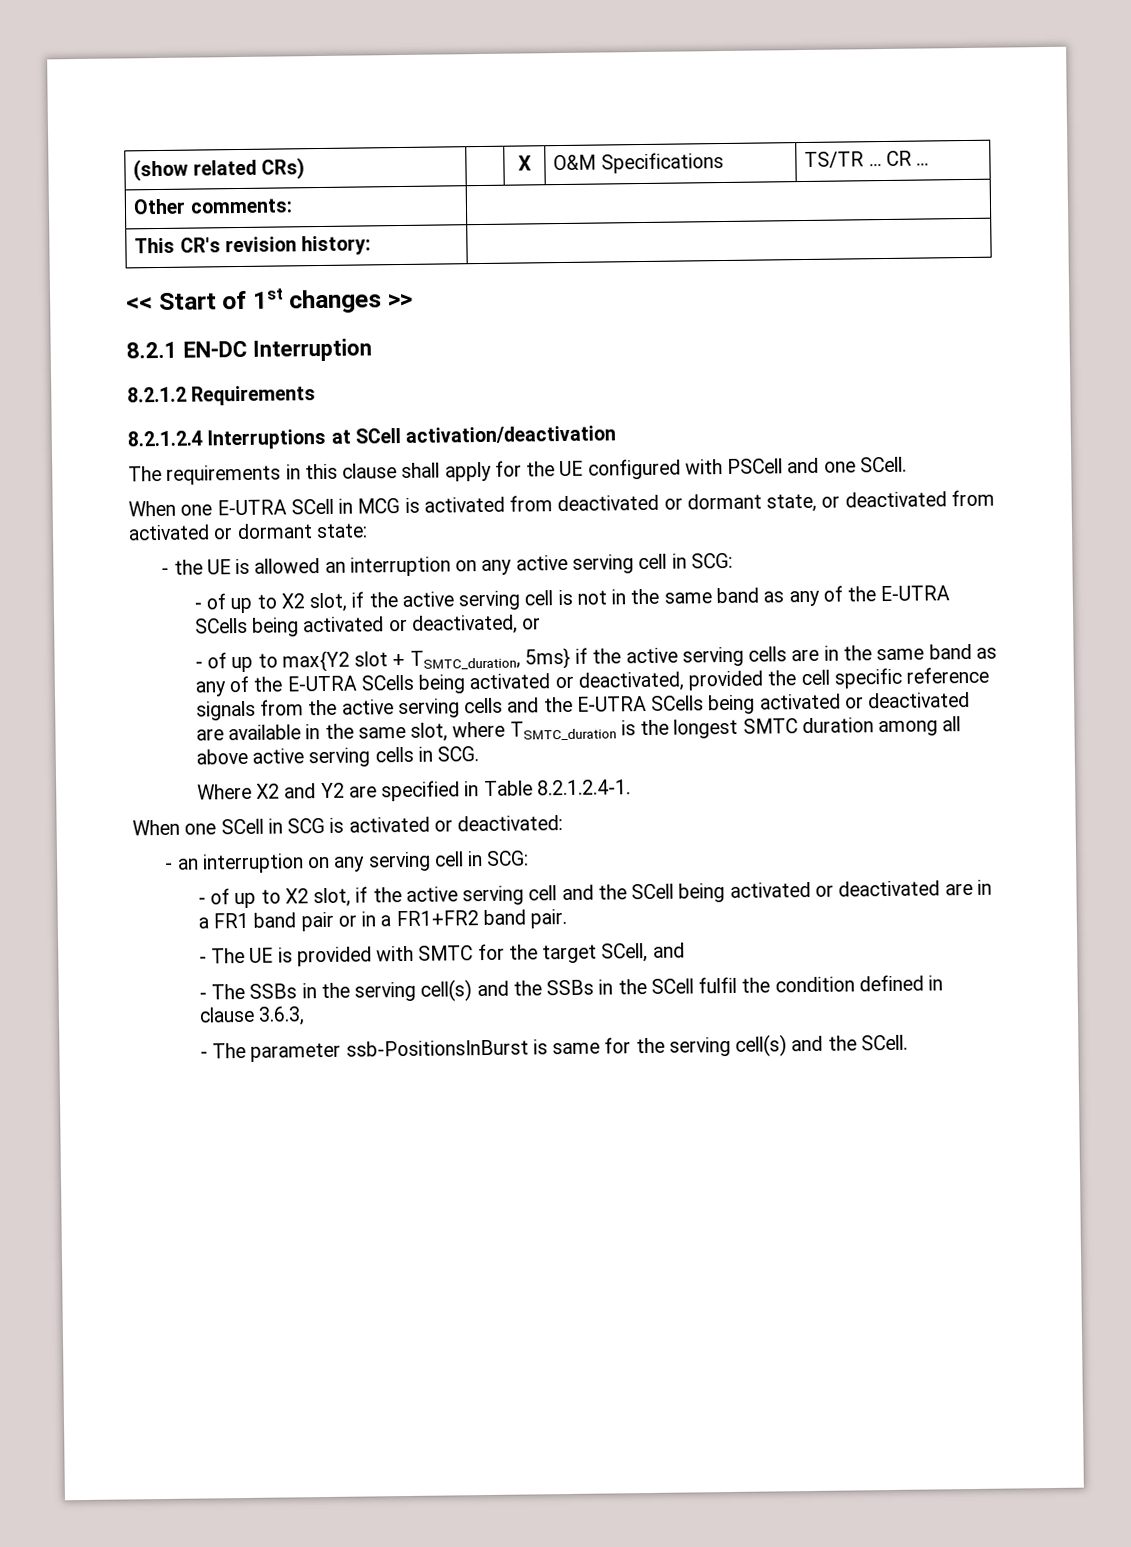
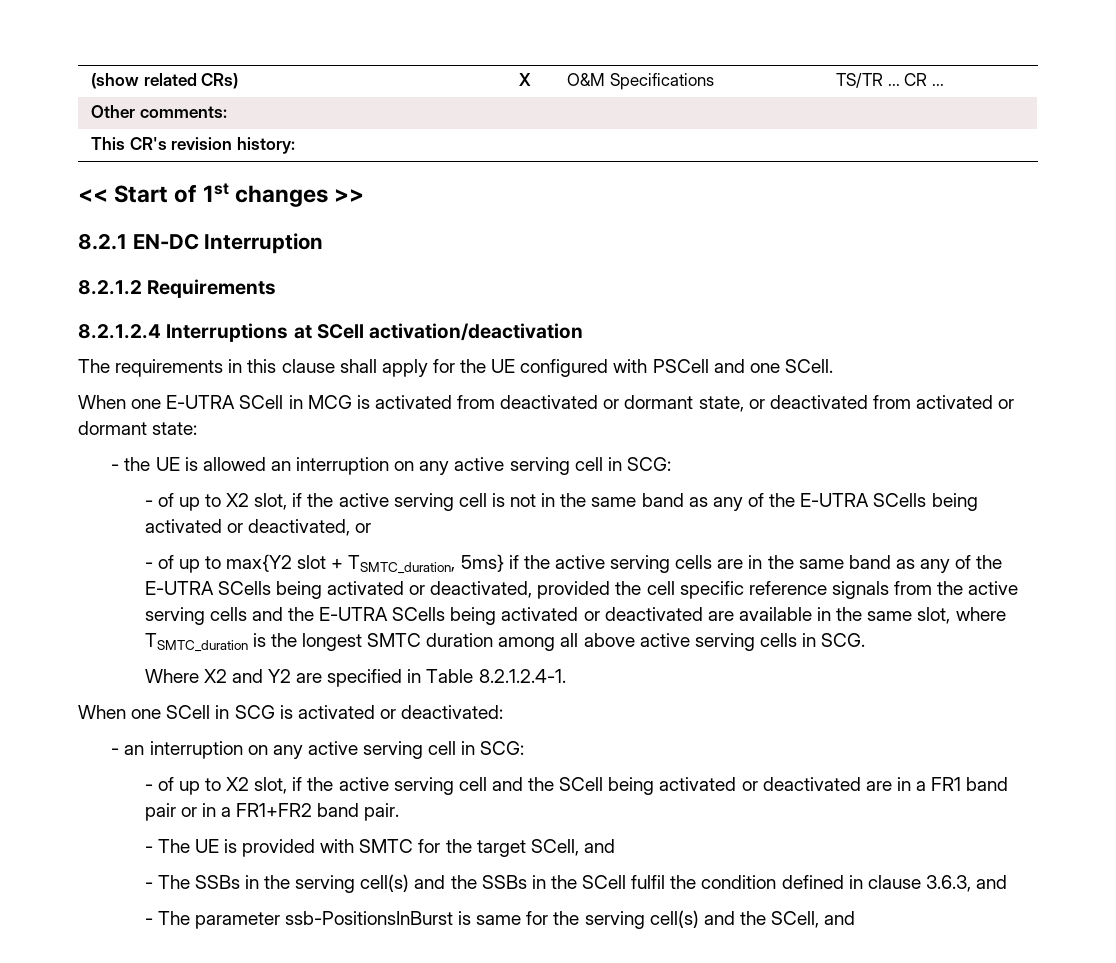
(366, 864) none -> [307,741,358,755] active
(306, 1016) none -> [976,875,1008,889] and
[860,1034,908,1051] SCell. -> [771,911,856,928] SCell, and

